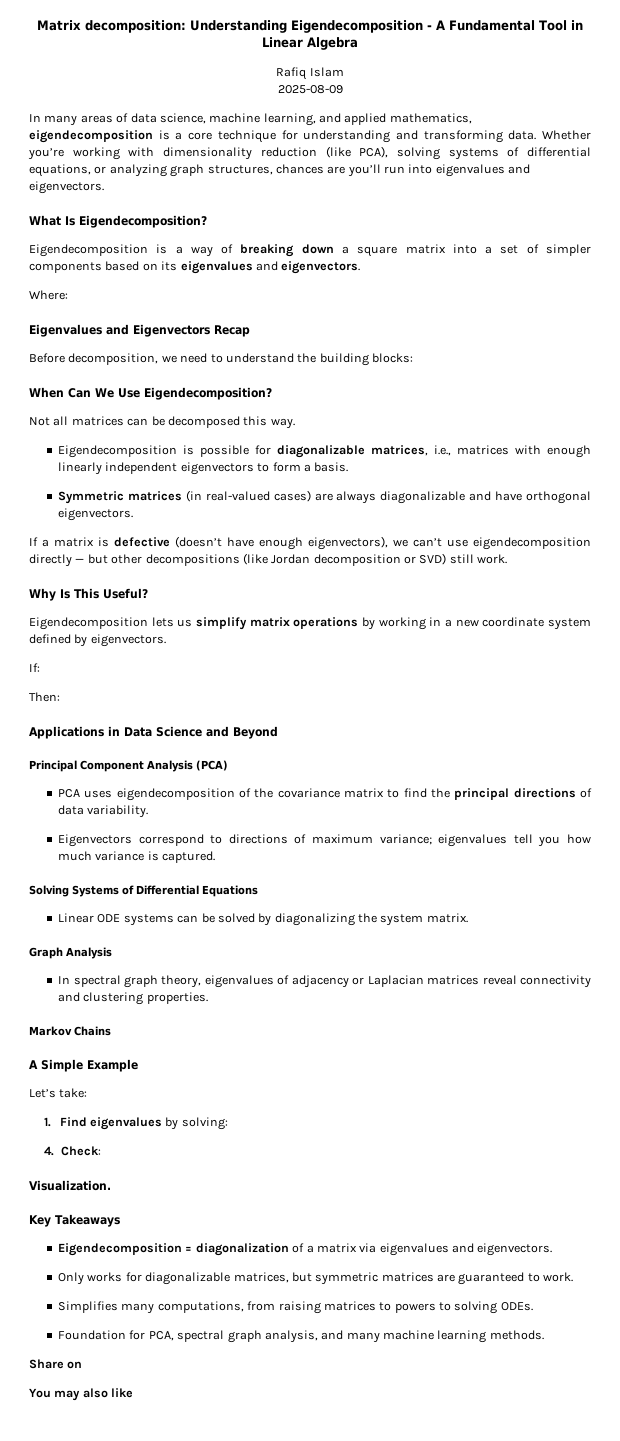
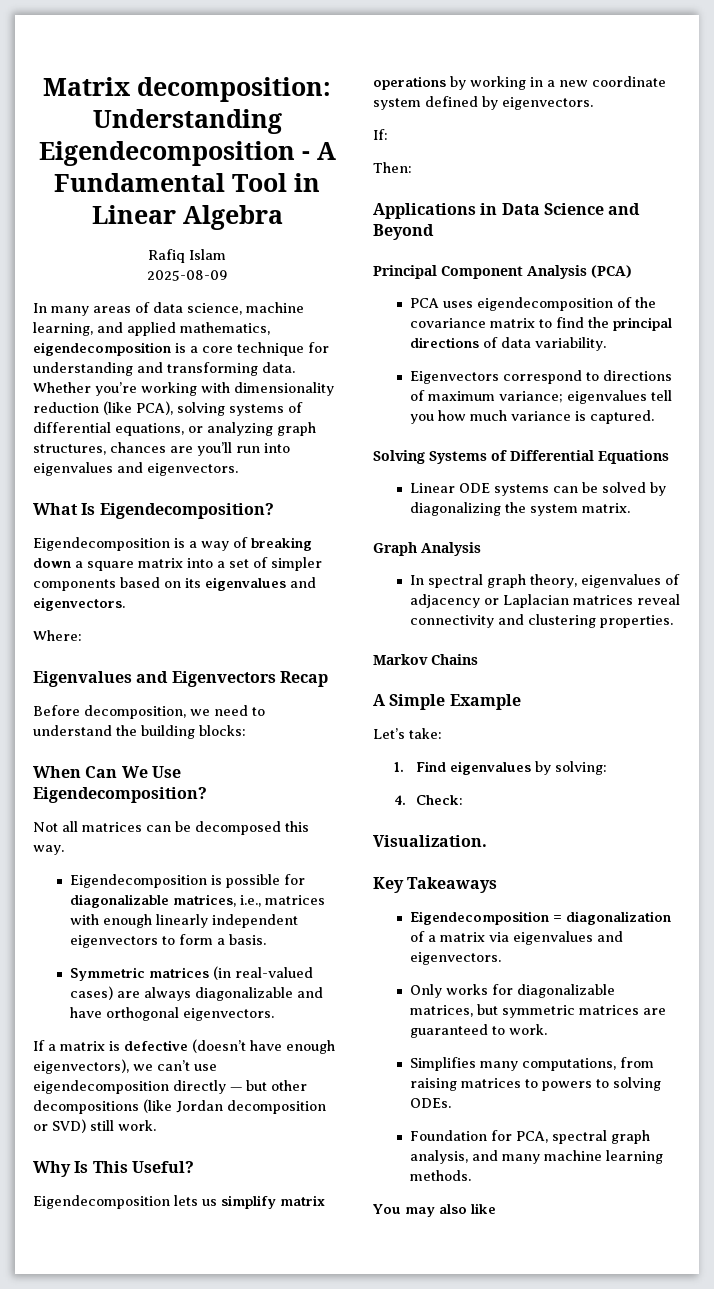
[29,1359,83,1369] // Share on -> (472, 1175) none

